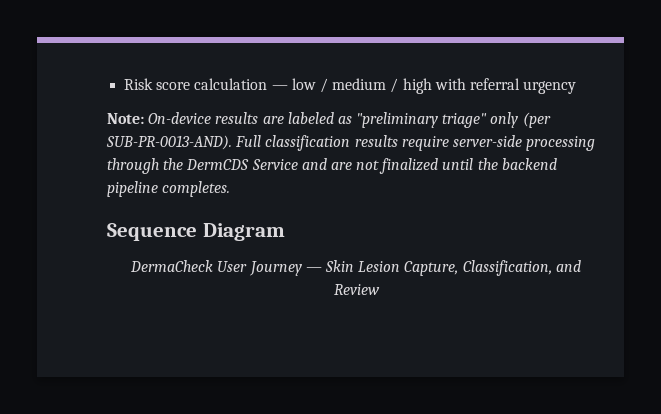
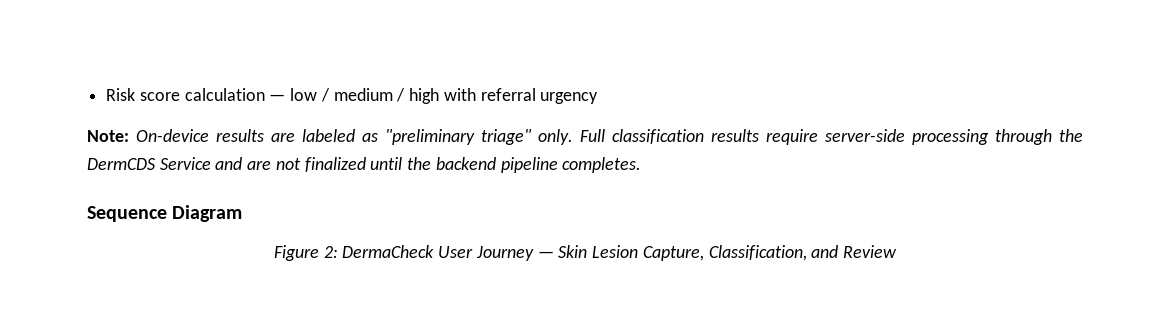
[490,112,551,128] [106,135,232,150] only (per SUB-PR-0013-AND). -> [538,129,573,145] only.
(285, 232) none -> [274,245,338,261] Figure 2:

